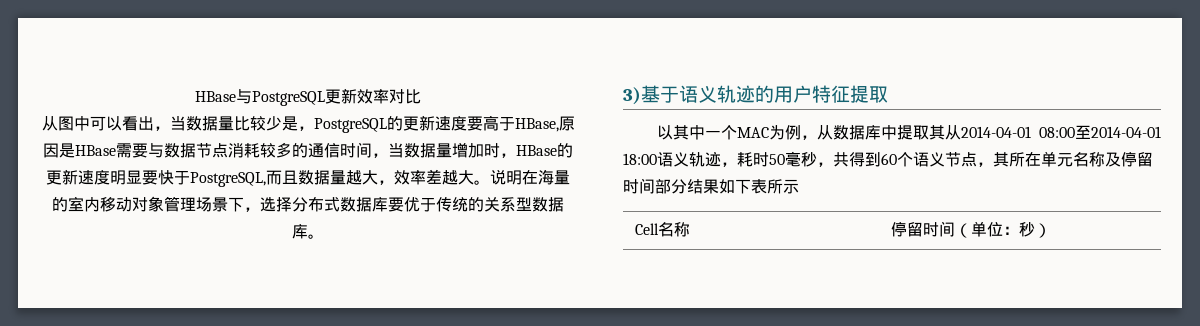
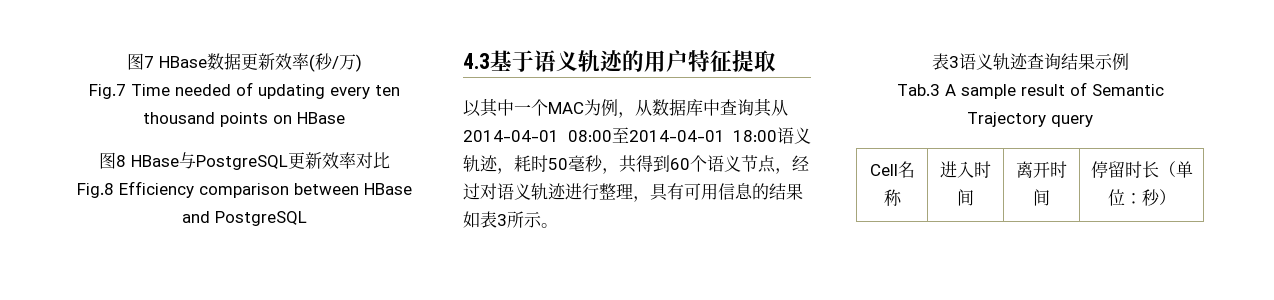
(195, 96) none -> [126,53,362,72] [88,82,400,99] [143,112,345,127] [98,152,126,169] 图7 HBase数据更新效率(秒/万) // Fig.7 Time needed of updating every ten thousand points on HBase // 图8
[41,115,575,133] [43,142,573,158] [46,169,570,187] [52,196,564,212] [292,224,324,239] [623,87,641,105] 从图中可以看出，当数据量比较少是，PostgreSQL的更新速度要高于HBase,原因是HBase需要与数据节点消耗较多的通信时间，当数据量增加时，HBase的更新速度明显要快于PostgreSQL,而且数据量越大，效率差越大。说明在海量的室内移动对象管理场景下，选择分布式数据库要优于传统的关系型数据库。 // 3) -> [76,181,412,198] [181,211,307,226] [463,53,490,69] Fig.8 Efficiency comparison between HBase and PostgreSQL // 4.3
[897,125,930,140] 提取 -> [720,99,754,116] 查询
[993,151,1153,167] [623,178,799,194] [635,222,691,237] [891,221,955,237] 其所在单元名称及停留时间部分结果如下表所示 // Cell名称 | 停留时间 -> [792,155,809,171] [463,183,803,202] [463,211,558,228] [931,53,1129,70] [896,82,1164,99] [967,112,1093,127] [869,161,915,178] [883,189,902,206] [940,161,991,178] [957,189,974,206] [1016,161,1067,178] [1033,189,1050,206] [1090,161,1159,178] 经过对语义轨迹进行整理，具有可用信息的结果如表3所示。 // 表3语义轨迹查询结果示例 // Tab.3 A sample result of Semantic Trajectory query // Cell名称 | 进入时间 | 离开时间 | 停留时长

